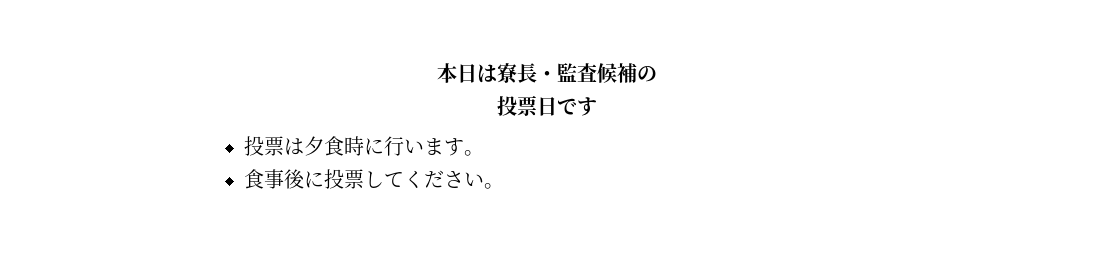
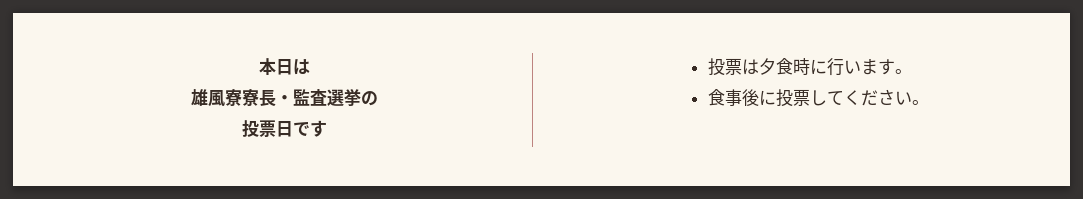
(497, 73) none -> [190,89,242,107] // 雄風寮
[597,63,637,83] 候補 -> [326,89,361,106] 選挙

